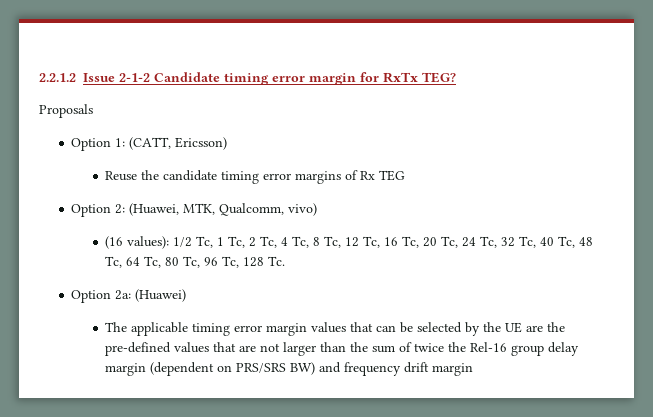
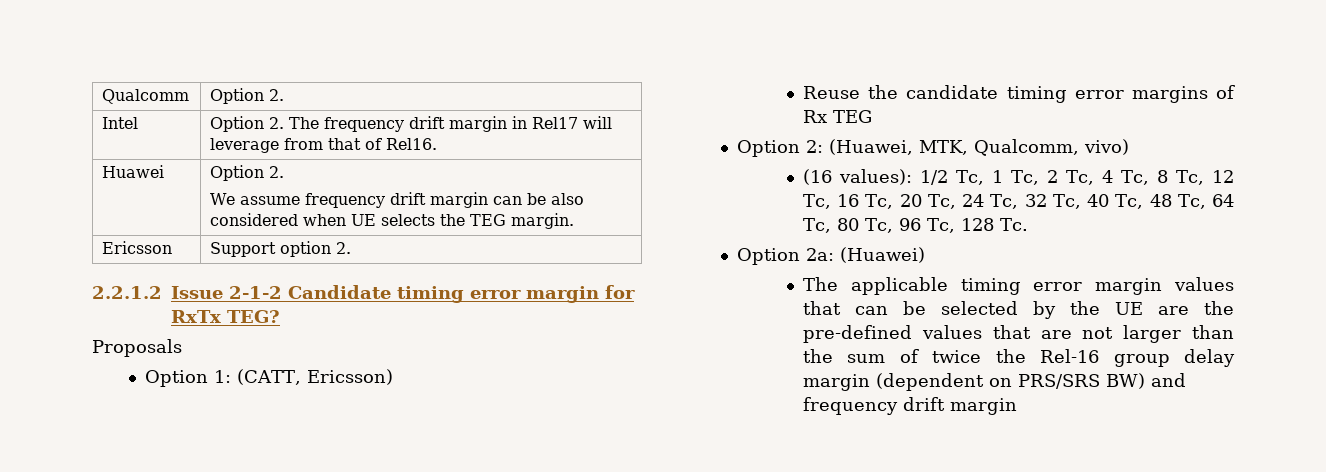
(39, 77) none -> [102,89,190,104] [210,88,285,104] [102,117,139,129] [210,116,613,132] [210,138,438,153] [102,165,165,178] [210,165,285,181] [210,192,585,208] [210,213,575,229] [102,241,173,254] [210,241,352,257] Qualcomm | Option 2. // Intel | Option 2. The frequency drift margin in Rel17 will leverage from that of Rel16. // Huawei | Option 2. // We assume frequency drift margin can be also considered when UE selects the TEG margin. // Ericsson | Support option 2. //

